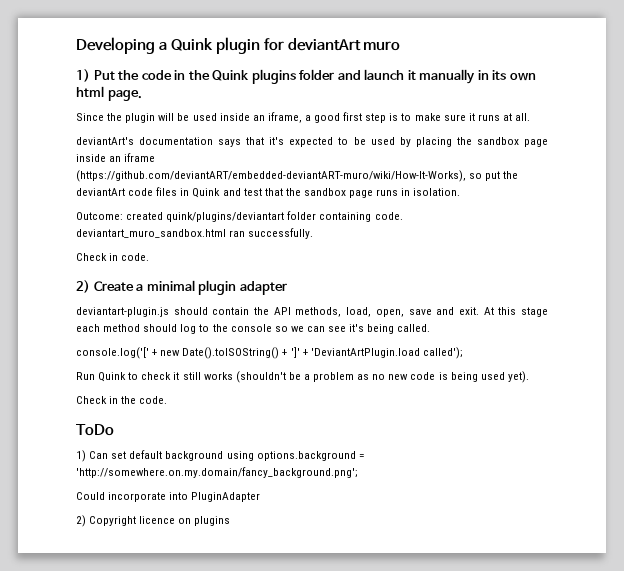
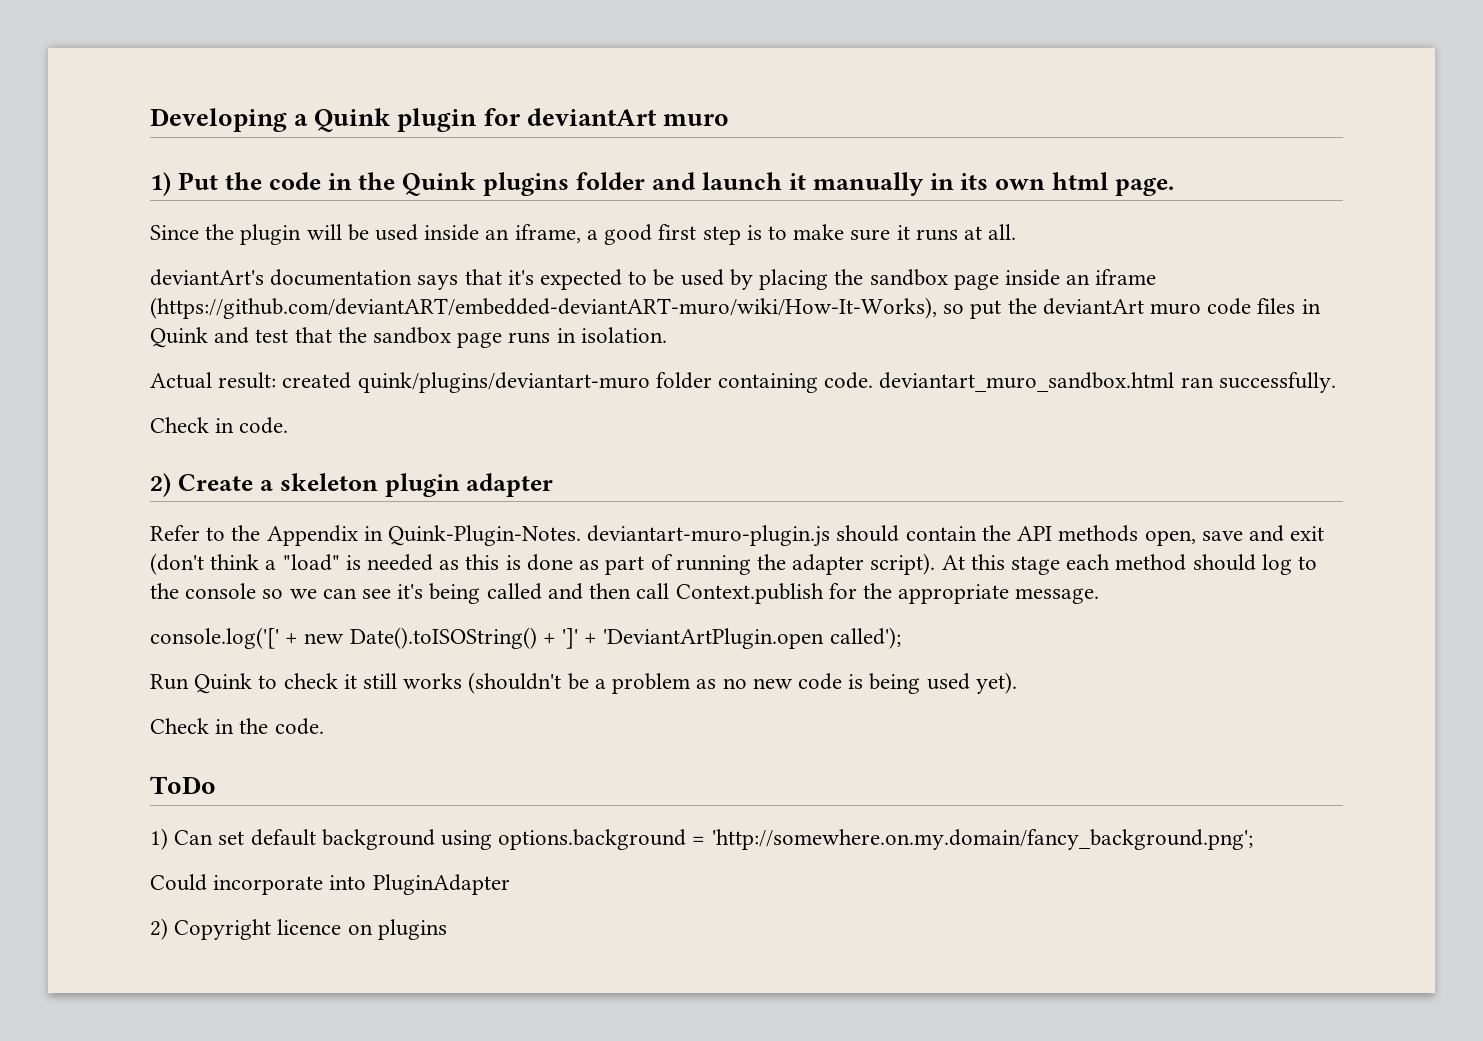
(125, 192) none -> [1150,303,1202,315] muro
[76,212,285,222] Outcome: created quink/plugins/deviantart -> [150,372,650,393] Actual result: created quink/plugins/deviantart-muro
[146,280,195,291] minimal -> [279,473,378,491] skeleton
[76,307,169,317] deviantart-plugin.js -> [150,525,831,547] Refer to the Appendix in Quink-Plugin-Notes. deviantart-muro-plugin.js
[295,307,372,317] methods, load, -> [1058,525,1139,542] methods
[458,307,479,315] exit. -> [1290,526,1325,541] [150,553,936,575] exit (don't think a "load" is needed as this is done as part of running the adapter script).
[397,324,431,332] called. -> [486,583,1100,604] called and then call Context.publish for the appropriate message.
[310,348,420,358] 'DeviantArtPlugin.load -> [603,628,825,649] 'DeviantArtPlugin.open

